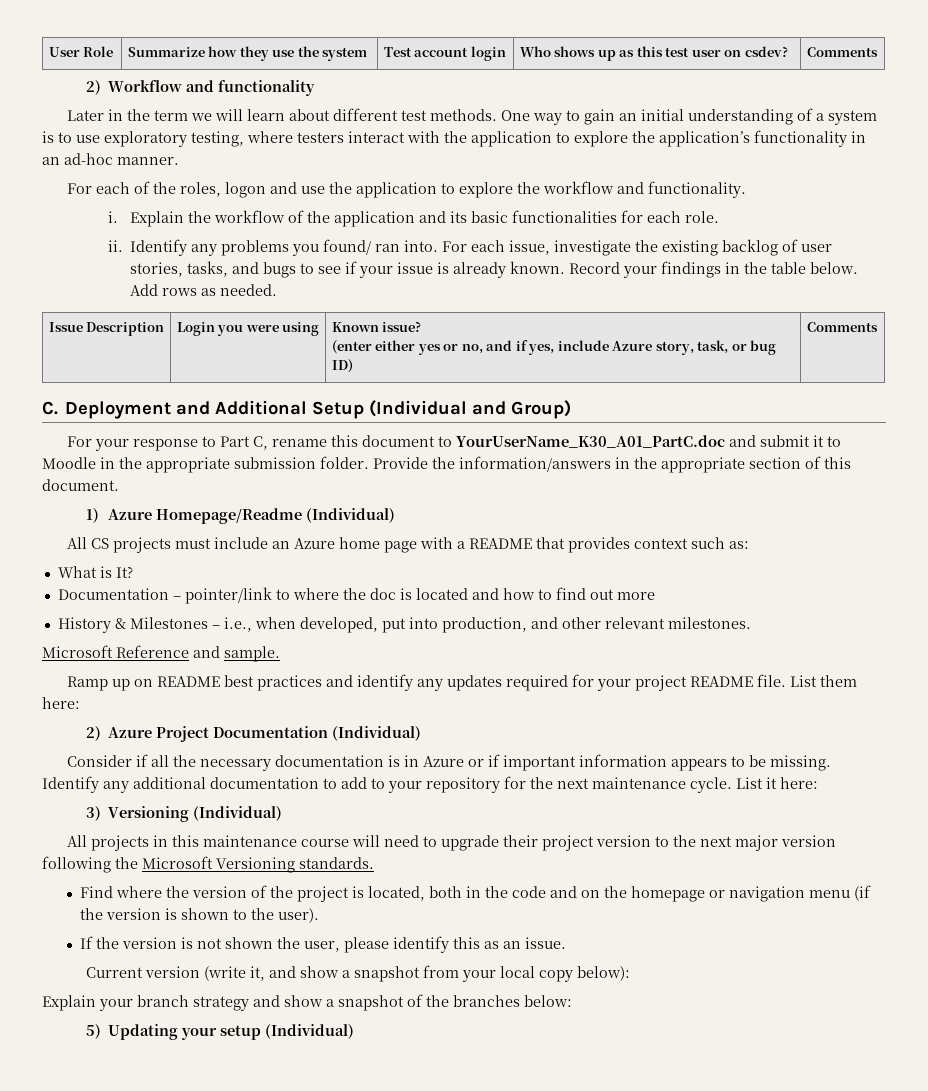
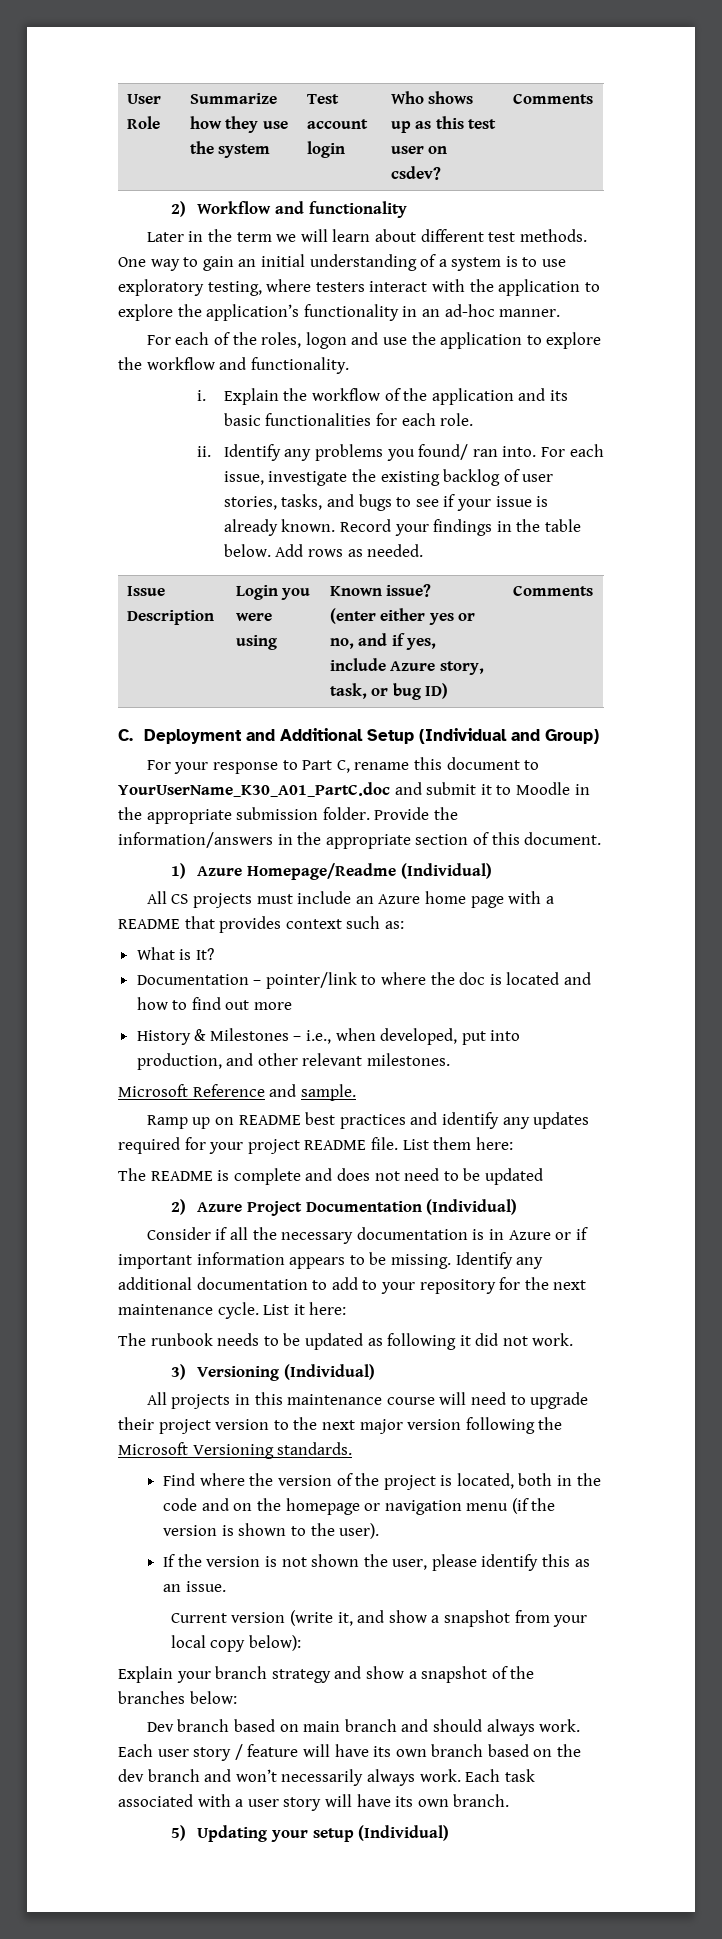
(80, 703) none -> [118,1168,543,1185] // The README is complete and does not need to be updated
(818, 783) none -> [118,1333,574,1350] // The runbook needs to be updated as following it did not work.
(572, 1001) none -> [146,1719,581,1736] [118,1744,582,1761] [118,1769,535,1786] [118,1794,510,1811] // Dev branch based on main branch and should always work. Each user story / feature will have its own branch based on the dev branch and won’t necessarily always work. Each task associated with a user story will have its own branch.

